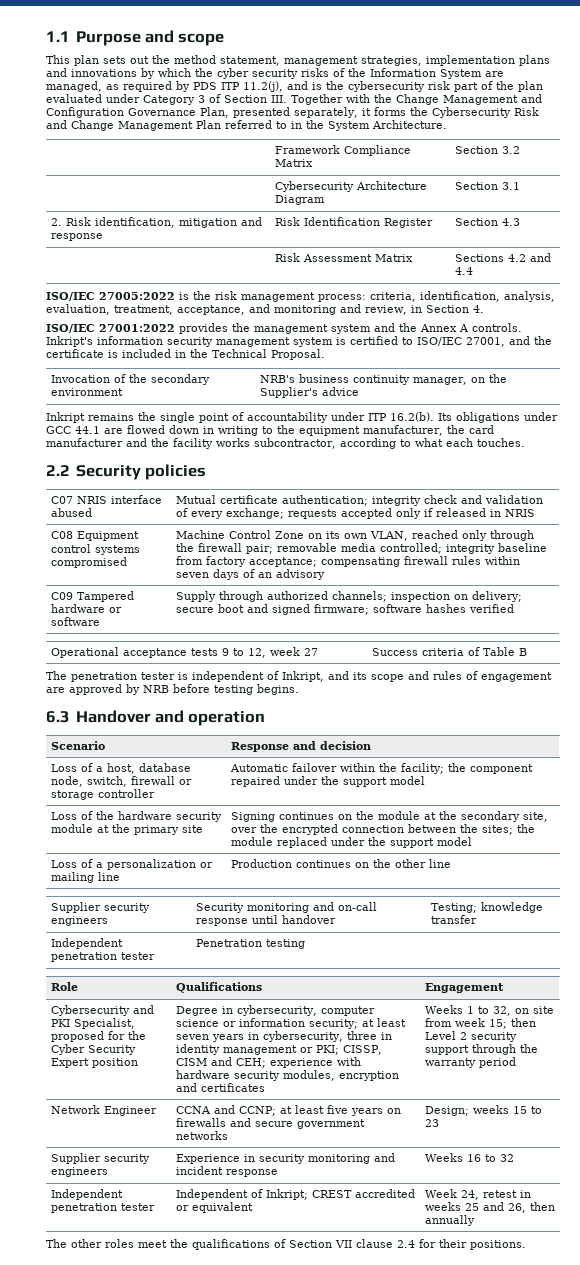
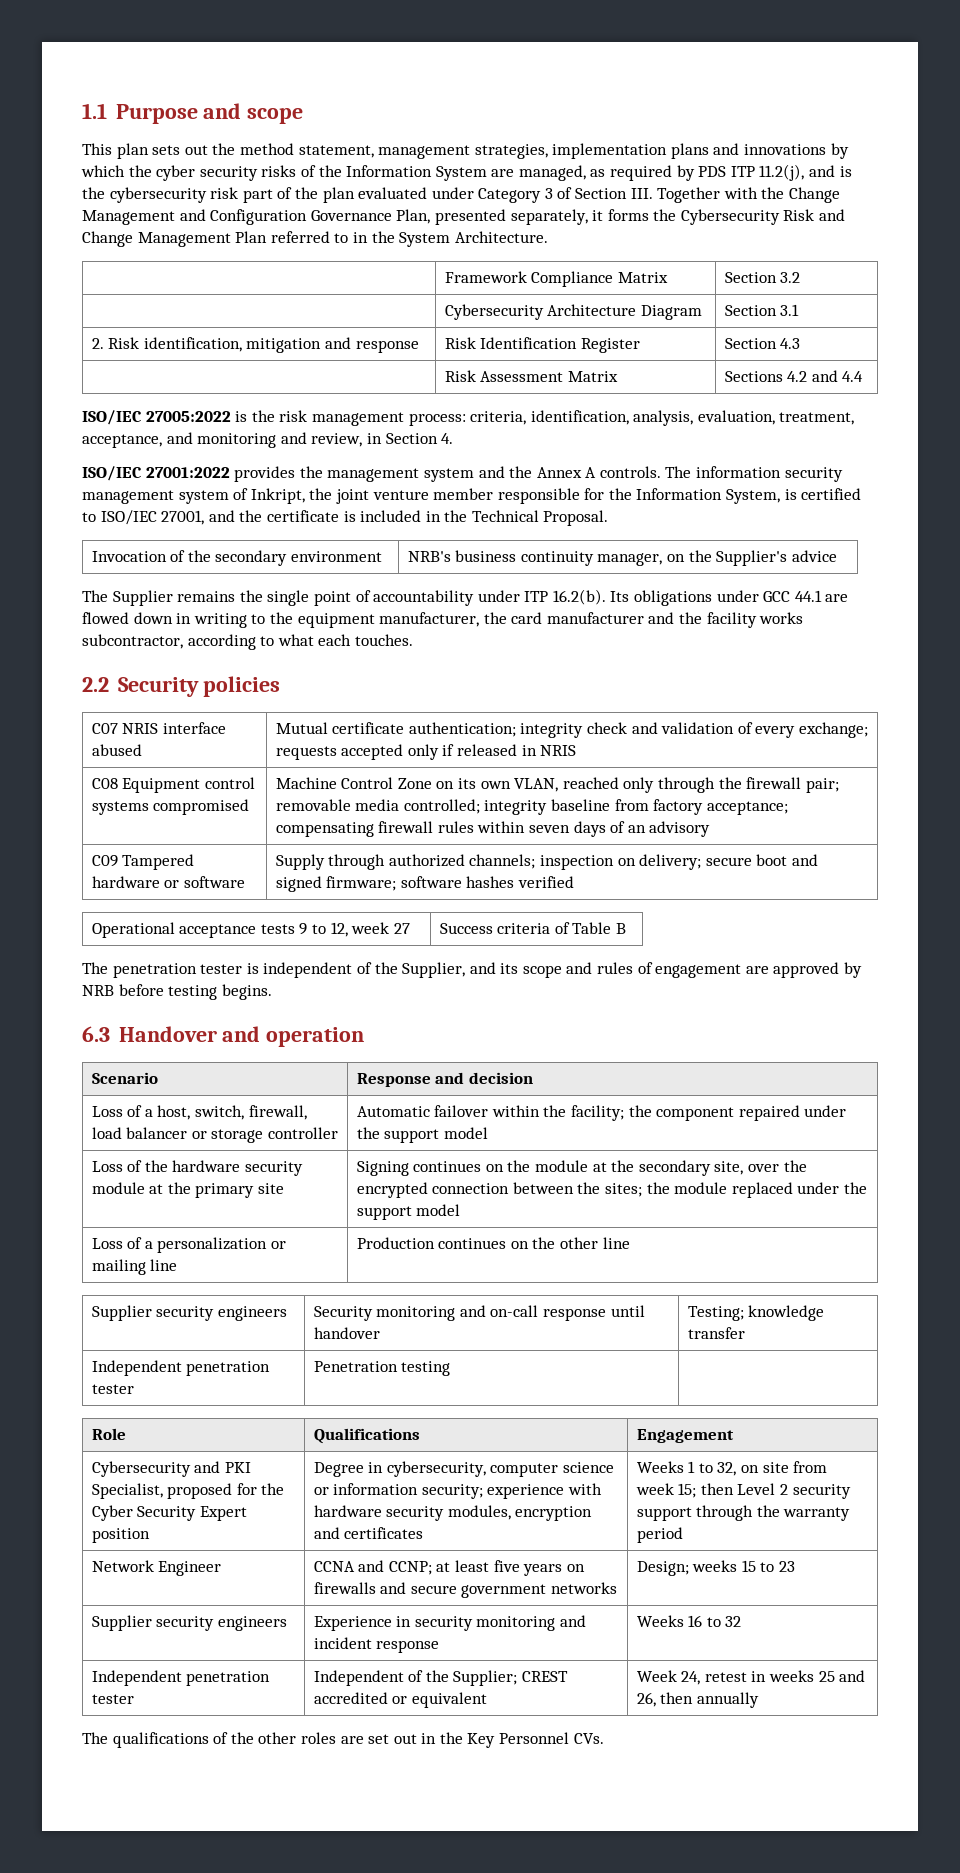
[46,336,93,347] Inkript's -> [665,466,692,478] The
(333, 342) none -> [233,488,781,504] of Inkript, the joint venture member responsible for the Information System,
[46,412,85,423] Inkript -> [82,590,173,606] The Supplier
[282,671,324,682] Inkript, -> [374,962,466,978] the Supplier,
[138,763,191,772] [50,776,175,787] database node, switch, firewall -> [195,1105,307,1120] [91,1127,188,1139] switch, firewall, load balancer
[361,1018,406,1027] [175,1031,392,1042] [175,1044,382,1055] [175,1057,266,1068] at least seven years in cybersecurity, three in identity management or PKI; CISSP, CISM and CEH; -> (483, 1491) none
[265,1189,308,1200] Inkript; -> [425,1670,518,1686] the Supplier;
[71,1239,526,1250] other roles meet the qualifications of Section VII clause 2.4 for their positions. -> [112,1732,604,1748] qualifications of the other roles are set out in the Key Personnel CVs.

